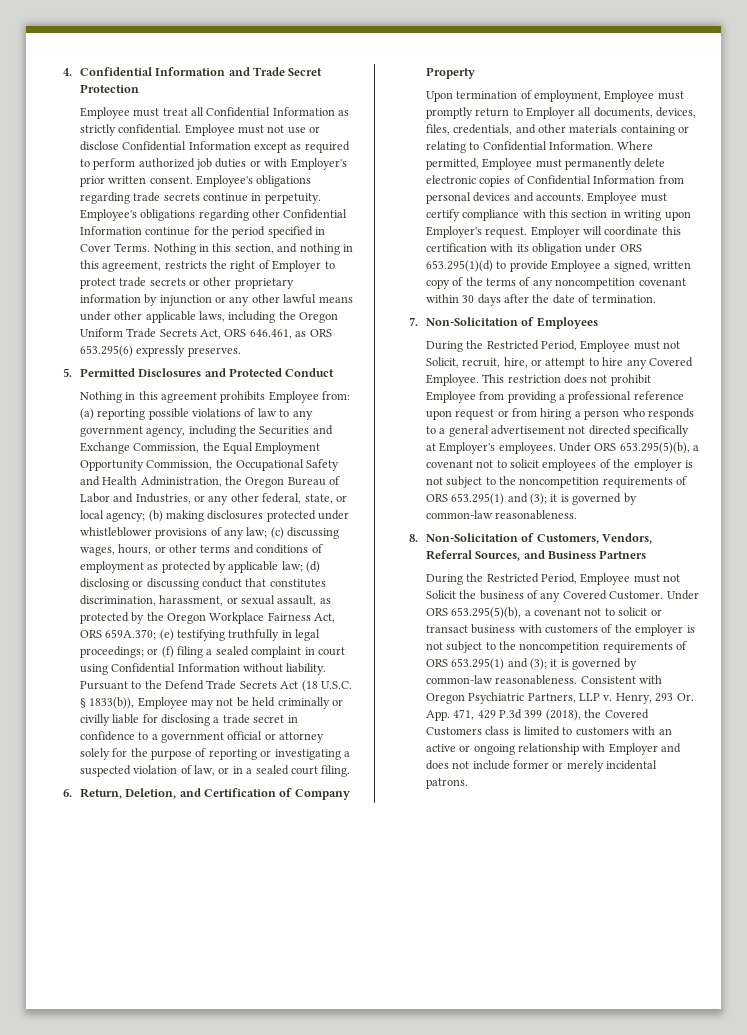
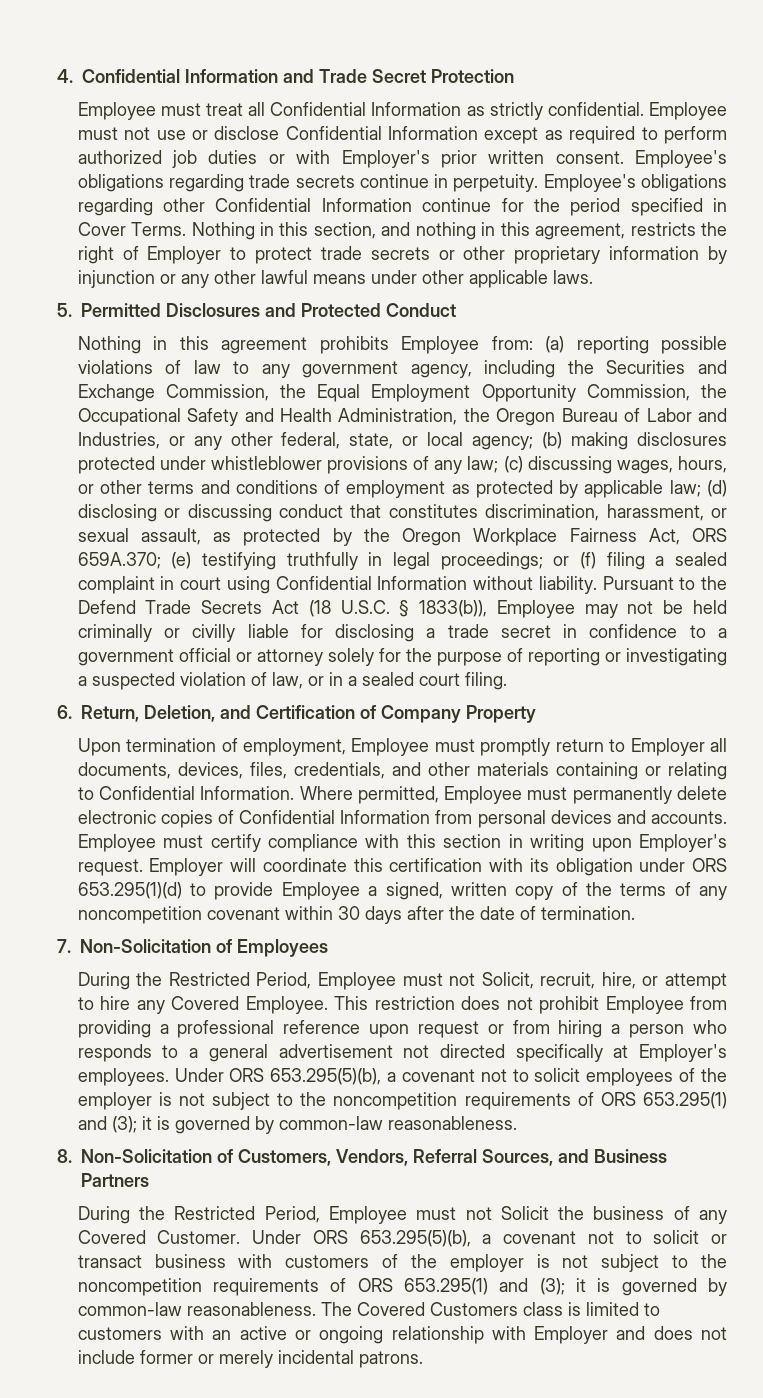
[199,311,339,323] [79,328,332,339] [79,345,241,357] laws, including the Oregon Uniform Trade Secrets Act, ORS 646.461, as ORS 653.295(6) expressly preserves. -> [552,270,593,284] laws.
[580,675,663,684] [425,692,694,704] [425,709,602,721] Consistent with Oregon Psychiatric Partners, LLP v. Henry, 293 Or. App. 471, 429 P.3d 399 (2018), the -> [320,1302,352,1316] The

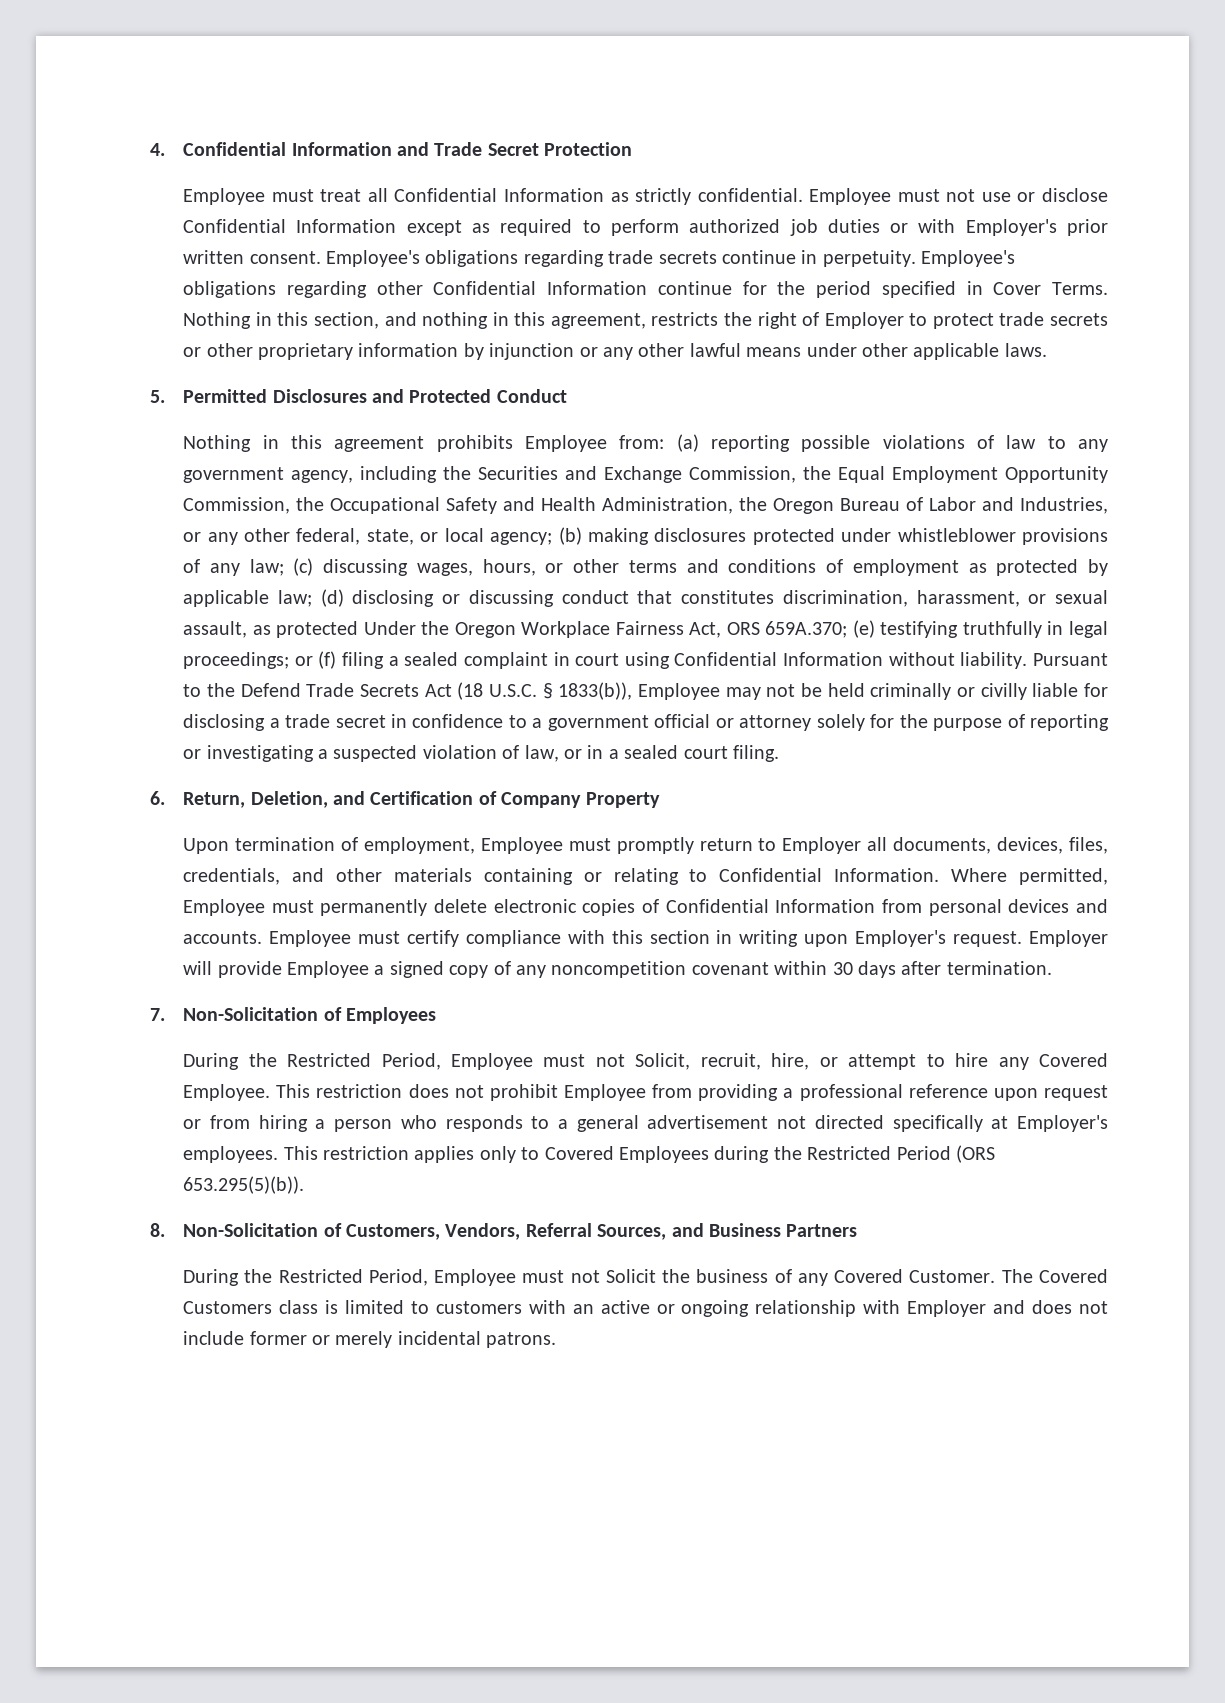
[332,528,352,546] by -> [363,621,416,635] Under
[262,858,727,876] [77,882,667,900] coordinate this certification with its obligation under ORS 653.295(1)(d) to provide Employee a signed, written copy of the terms -> [217,961,489,978] provide Employee a signed copy
[448,906,536,920] the date of -> (942, 968) none
[174,1068,728,1086] [77,1092,727,1110] [77,1116,517,1134] Under ORS 653.295(5)(b), a covenant not to solicit employees of the employer is not subject to the noncompetition requirements of ORS 653.295(1) and (3); it is governed by common-law reasonableness. -> [283,1145,995,1163] [183,1176,305,1194] This restriction applies only to Covered Employees during the Restricted Period (ORS 653.295(5)(b)).
[252,1230,727,1247] [77,1254,727,1272] [77,1278,727,1296] [77,1302,316,1316] Under ORS 653.295(5)(b), a covenant not to solicit or transact business with customers of the employer is not subject to the noncompetition requirements of ORS 653.295(1) and (3); it is governed by common-law reasonableness. -> (996, 1276) none

